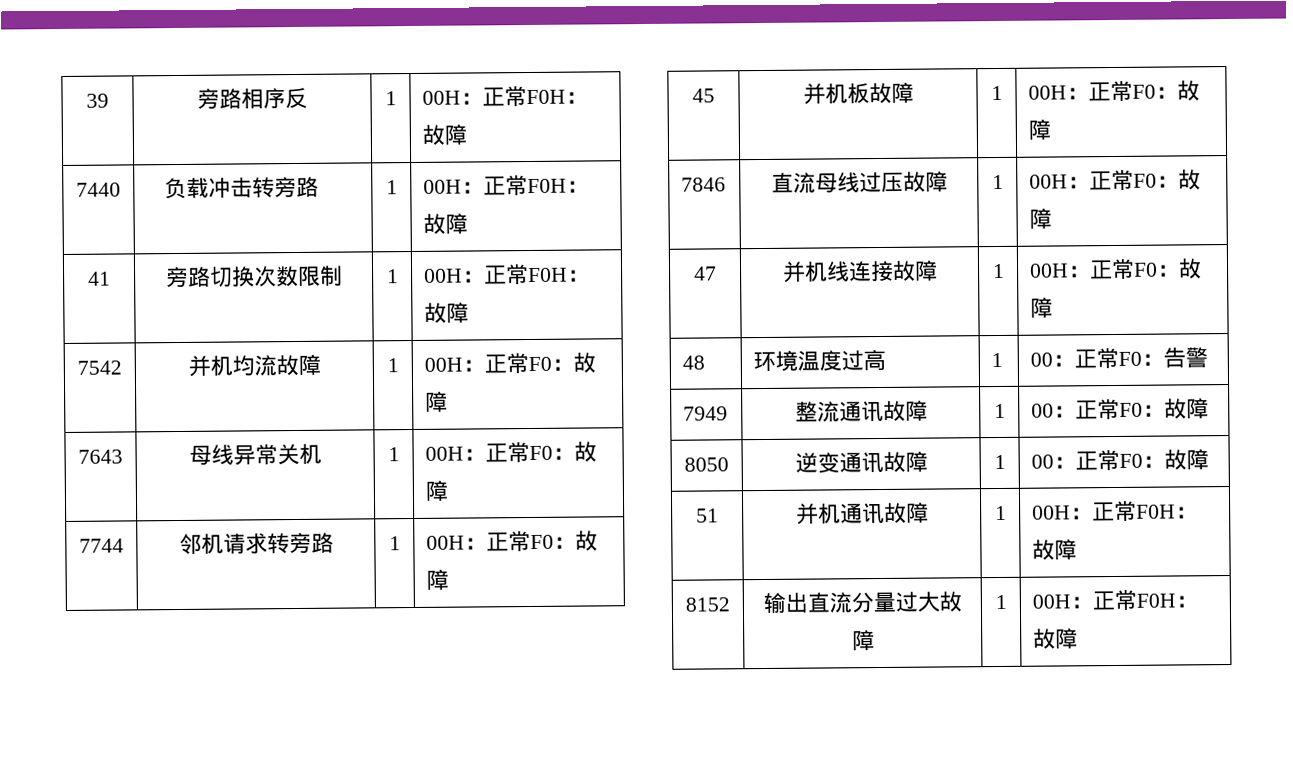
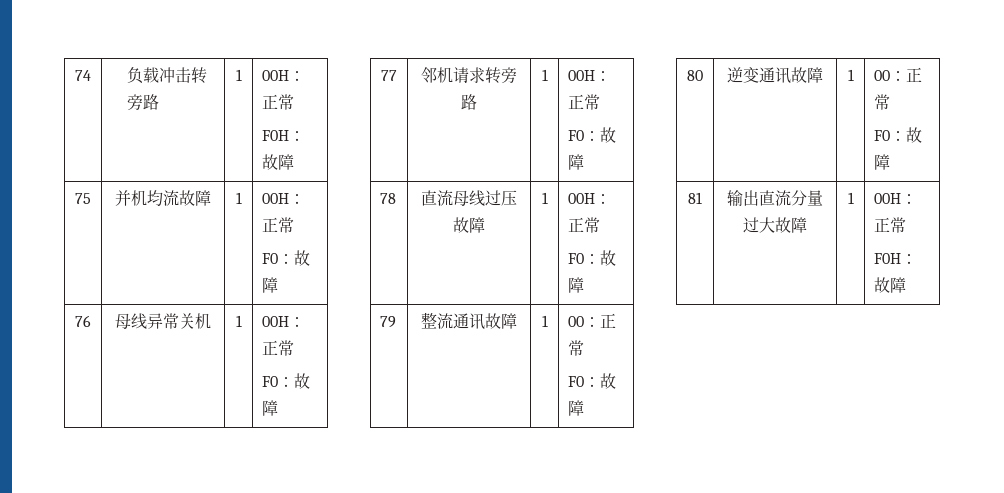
[86,93,109,108] [196,87,308,109] [384,91,397,106] [422,86,589,108] [422,124,468,146] [76,182,121,197] 39 | 旁路相序反 | 1 | 00H：正常F0H：故障 // 7440 -> [75,70,91,81] 74
[527,178,590,194] [423,213,469,235] [88,271,111,286] [164,265,343,288] [386,269,399,284] [424,264,591,286] [424,302,470,324] [77,360,122,375] F0H：故障 // 41 | 旁路切换次数限制 | 1 | 00H：正常F0H：故障 // 7542 -> [262,130,306,141] [262,154,295,170] [75,193,91,204] // F0H：故障 // 75
[528,352,597,374] [425,391,449,412] [78,449,123,464] F0：故障 // 7643 -> [262,250,311,266] [262,277,279,293] [75,315,91,327] // F0：故障 // 76
[529,441,598,463] [425,480,450,501] [79,538,124,553] F0：故障 // 7744 -> [262,373,311,389] [262,400,279,416] [381,70,397,81] // F0：故障 // 77
[530,530,599,552] [426,569,450,590] [692,88,715,103] [802,82,914,105] [990,85,1003,101] [1028,80,1201,103] [1028,119,1052,140] [681,177,727,192] F0：故障 // 45 | 并机板故障 | 1 | 00H：正常F0：故障 // 7846 -> [568,127,617,143] [568,154,585,170] [380,193,397,204] // F0：故障 // 78
[1133,169,1202,191] [1029,208,1053,229] [694,266,717,281] [781,260,938,283] [991,263,1005,279] [1029,258,1203,281] [1030,297,1054,318] [682,355,706,370] [753,349,887,372] [991,352,1004,368] [1030,347,1209,370] [683,406,729,421] F0：故障 // 47 | 并机线连接故障 | 1 | 00H：正常F0：故障 // 48 | 环境温度过高 | 1 | 00：正常F0：告警 // 7949 -> [568,250,617,266] [568,277,585,293] [380,316,397,328] // F0：故障 // 79
[1119,398,1210,420] [684,457,729,472] F0：故障 // 8050 -> [568,373,617,389] [568,400,585,416] [687,70,703,81] // F0：故障 // 80
[1119,449,1210,471] [696,508,719,523] [795,502,929,525] [994,505,1007,521] [1032,500,1199,523] [1032,539,1078,561] [685,597,730,612] F0：故障 // 51 | 并机通讯故障 | 1 | 00H：正常F0H：故障 // 8152 -> [874,127,923,143] [874,154,891,170] [688,192,702,204] // F0：故障 // 81
(1138, 600) none -> (907, 225) //

